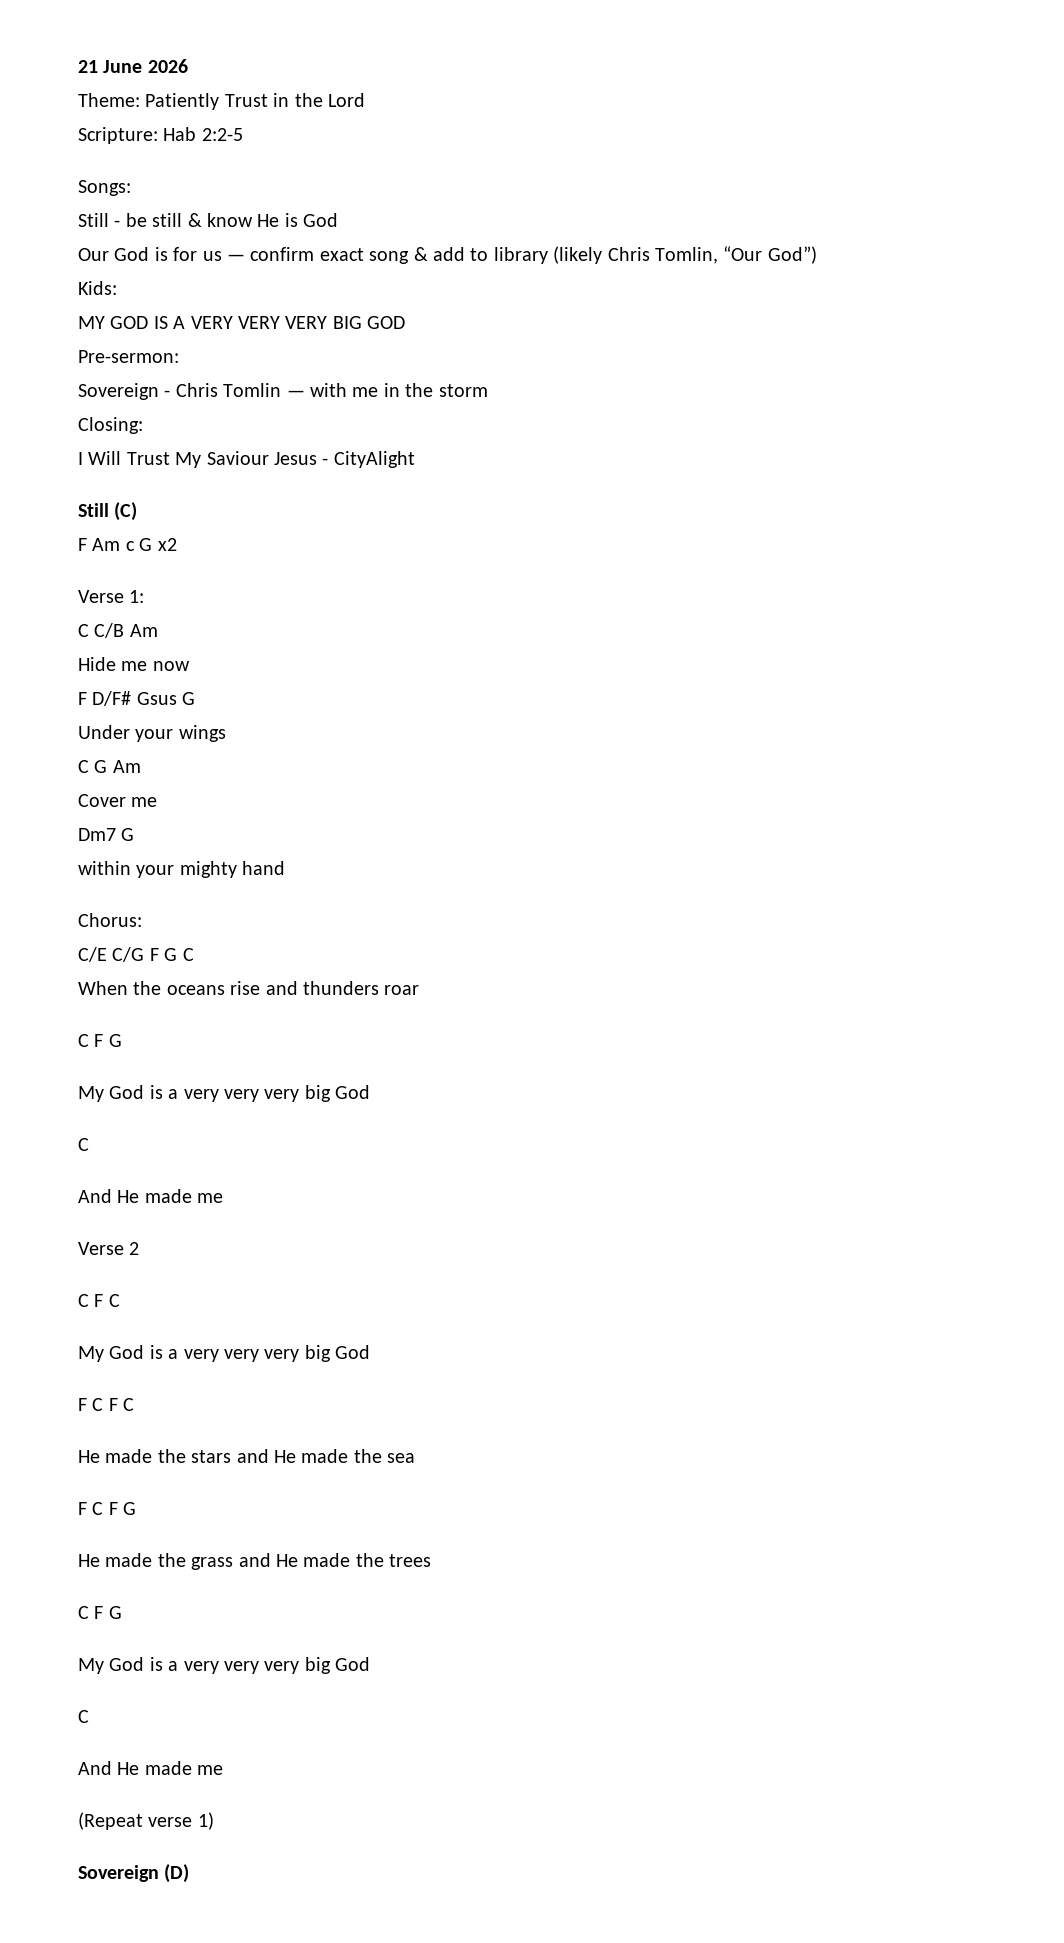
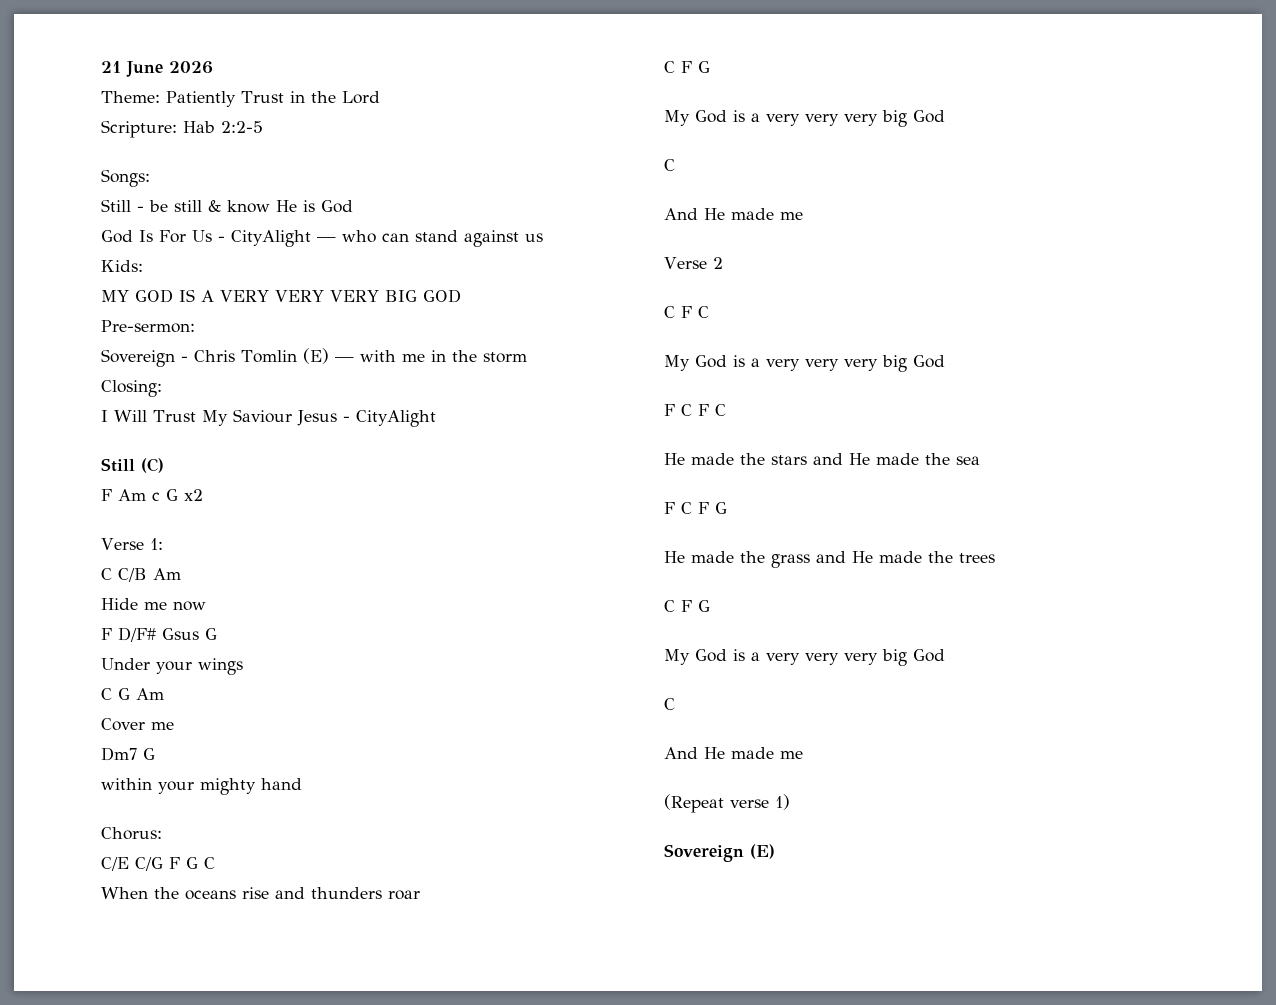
[78,246,817,264] Our God is for us — confirm exact song & add to library (likely Chris Tomlin, “Our God”) -> [101,230,543,247] God Is For Us - CityAlight — who can stand against us
(282, 390) none -> [302,348,329,364] (E)
[164,1864,190,1883] (D) -> [750,844,775,859] (E)

